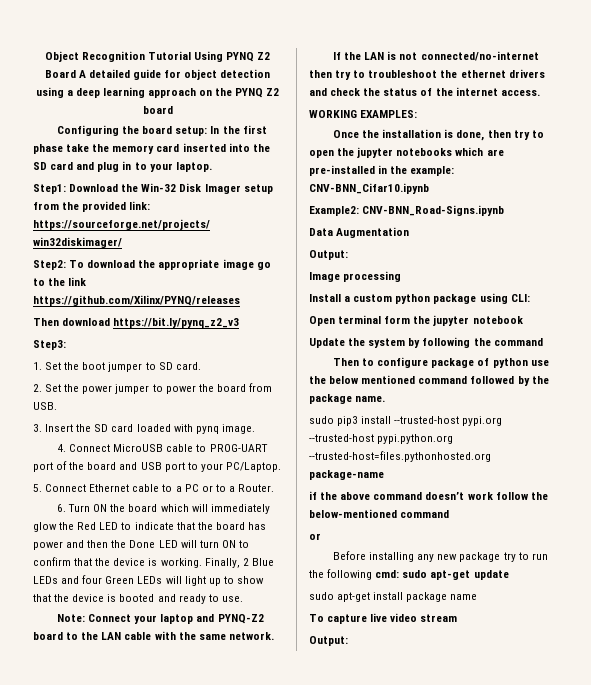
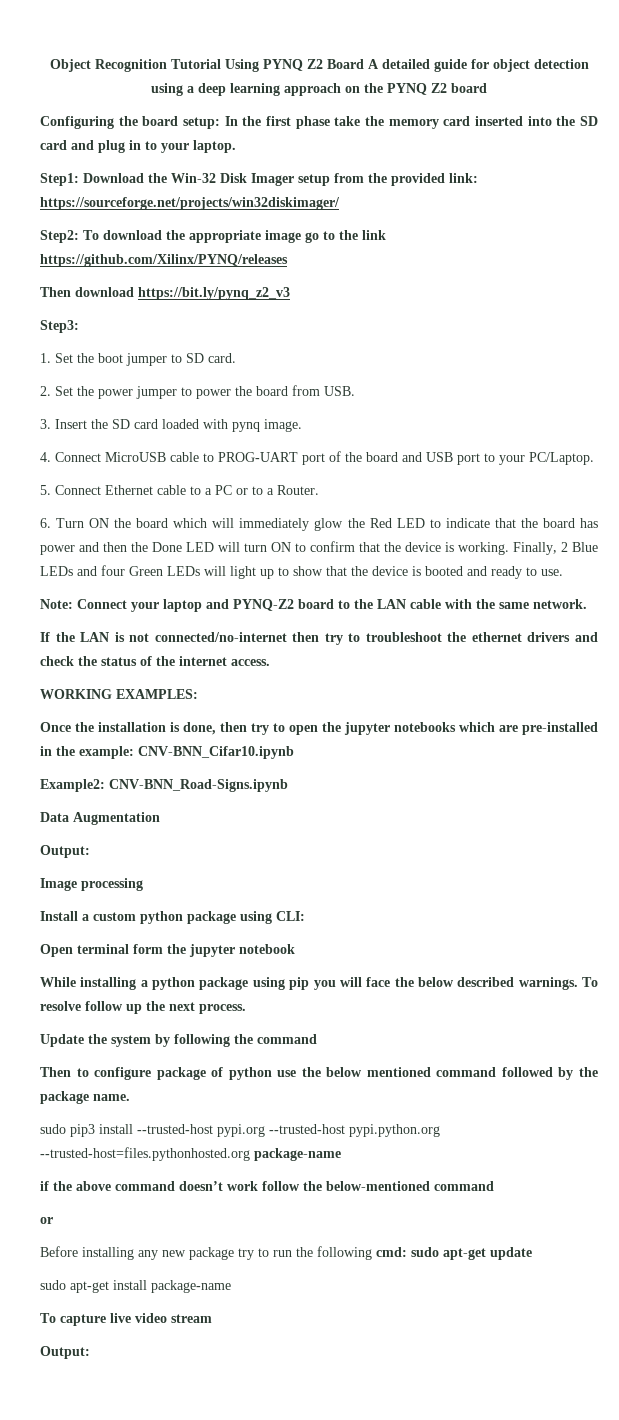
(523, 320) none -> [40,977,598,990] [40,1001,246,1014] // While installing a python package using pip you will face the below described warnings. To resolve follow up the next process.
[406,592,478,602] package name -> [151,1280,231,1293] package-name

